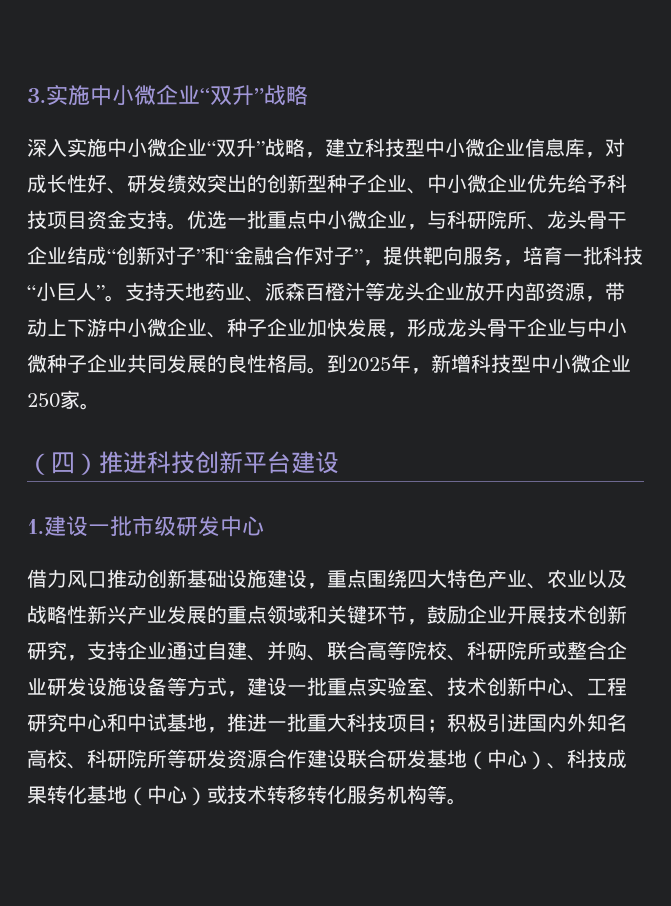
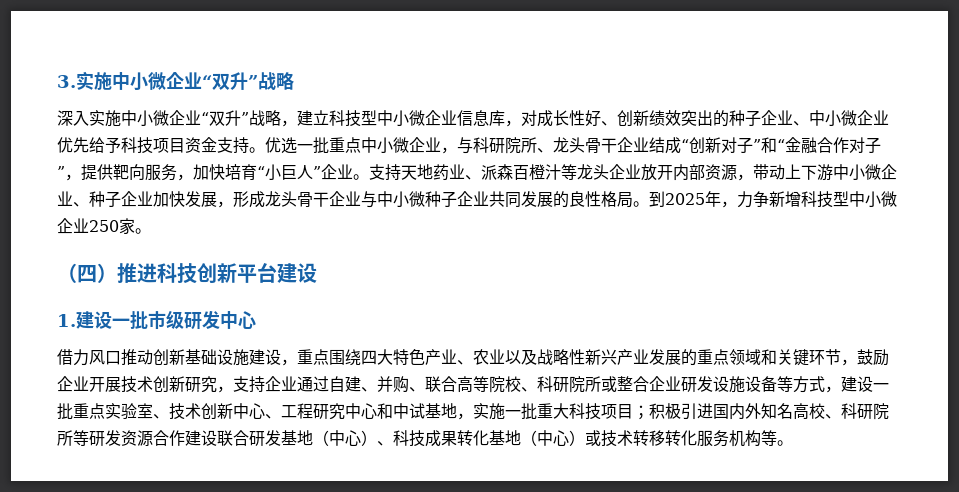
[127,174,167,193] 研发 -> [617,110,649,127] 创新
[267,174,327,193] 创新型 -> (729, 118) none
[523,246,643,265] 培育一批科技 -> [193,164,257,180] 加快培育
(105, 292) none -> [321,164,353,180] 企业
(431, 371) none -> [737,191,769,208] 力争
[227,713,267,732] 推进 -> [473,403,505,420] 实施

